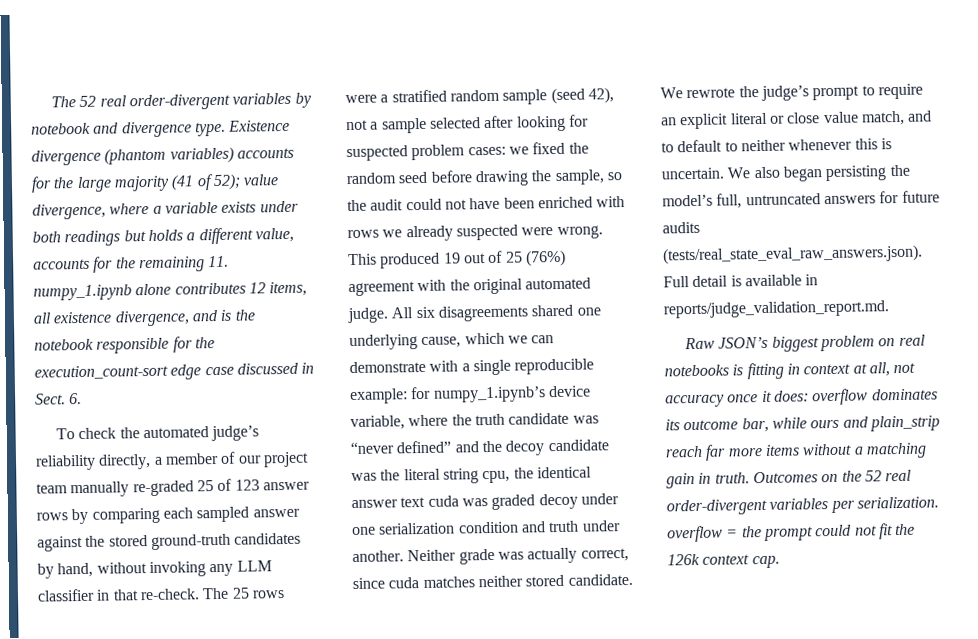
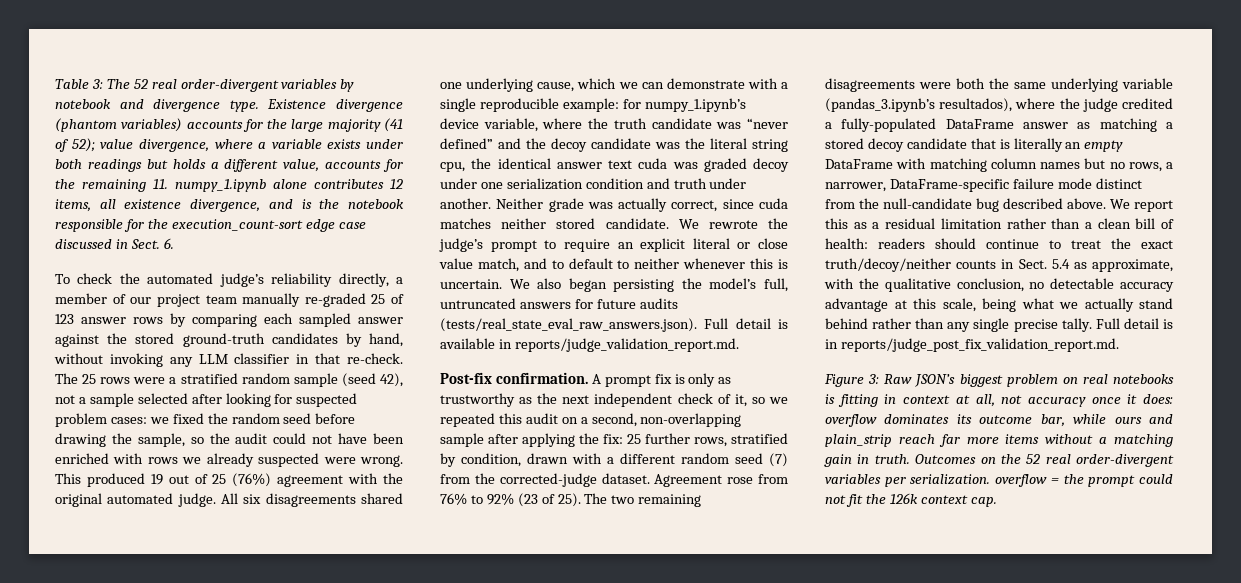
(51, 102) none -> [55,79,103,89] Table 3:
(889, 309) none -> [440,372,732,387] [440,393,788,407] [440,413,742,427] [440,433,788,447] [440,453,788,467] [440,473,788,487] [440,493,702,507] [825,78,1173,92] [825,98,1173,112] [825,118,1173,132] [825,138,1124,152] [825,158,1173,172] [825,178,1142,192] [825,198,1173,212] [825,218,1174,229] [825,238,1173,249] [825,258,1173,272] [824,278,1174,292] [825,298,1173,312] [825,318,1173,332] [825,338,1119,352] [824,374,880,387] Post-fix confirmation. A prompt fix is only as trustworthy as the next independent check of it, so we repeated this audit on a second, non-overlapping sample after applying the fix: 25 further rows, stratified by condition, drawn with a different random seed (7) from the corrected-judge dataset. Agreement rose from 76% to 92% (23 of 25). The two remaining disagreements were both the same underlying variable (pandas_3.ipynb’s resultados), where the judge credited a fully-populated DataFrame answer as matching a stored decoy candidate that is literally an empty DataFrame with matching column names but no rows, a narrower, DataFrame-specific failure mode distinct from the null-candidate bug described above. We report this as a residual limitation rather than a clean bill of health: readers should continue to treat the exact truth/decoy/neither counts in Sect. 5.4 as approximate, with the qualitative conclusion, no detectable accuracy advantage at this scale, being what we actually stand behind rather than any single precise tally. Full detail is in reports/judge_post_fix_validation_report.md. // Figure 3:

